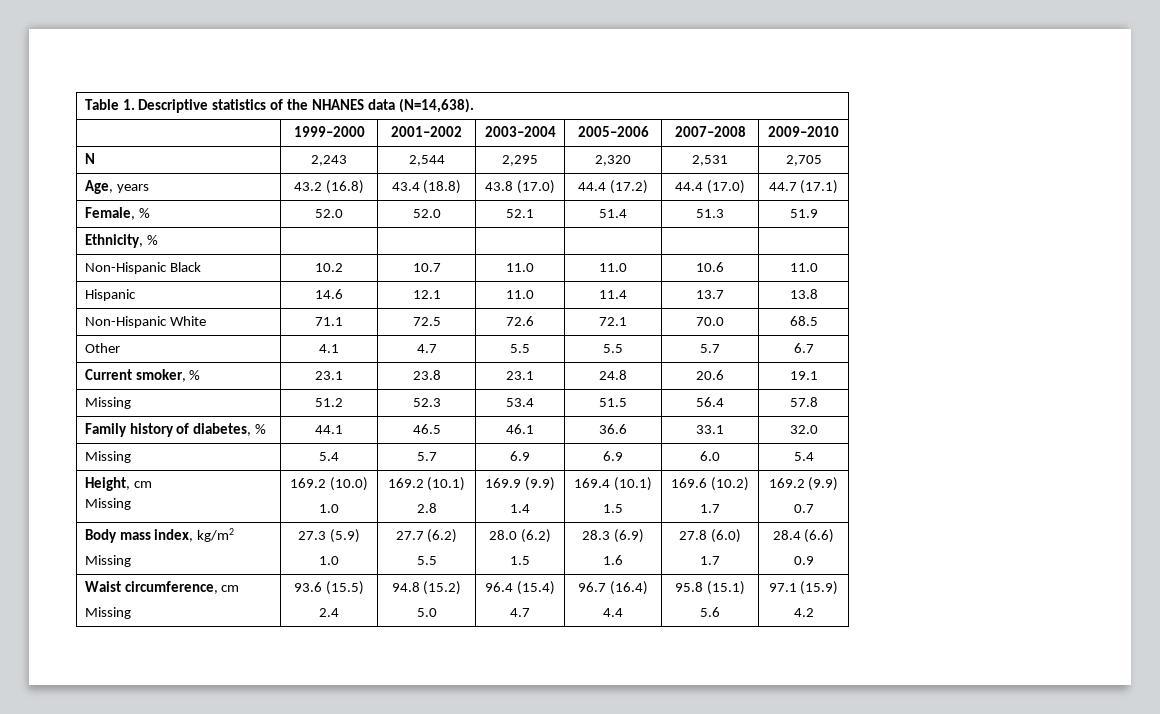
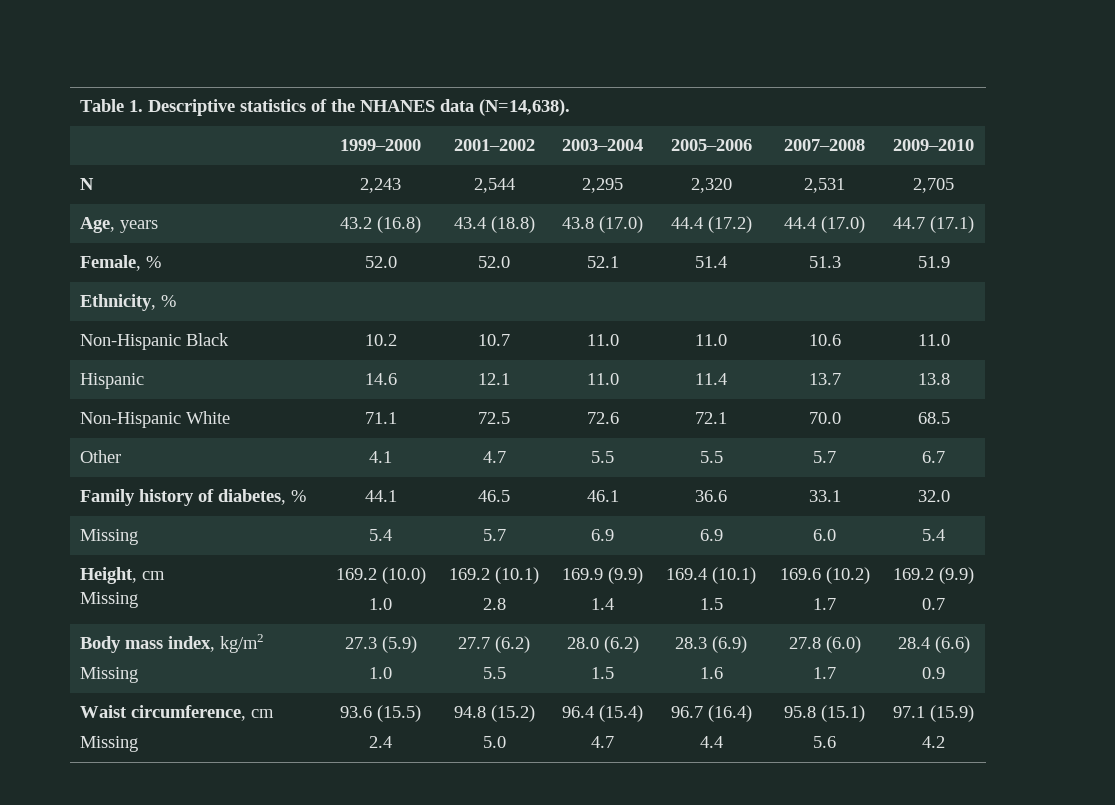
[84,369,201,382] [315,371,343,380] [412,370,441,380] [506,371,534,380] [599,370,627,380] [696,370,724,380] [789,371,818,380] [84,397,131,409] [315,398,343,407] [412,398,441,407] [506,398,534,407] [599,398,627,407] [696,397,724,407] [789,397,818,407] // Current smoker, % | 23.1 | 23.8 | 23.1 | 24.8 | 20.6 | 19.1 // Missing | 51.2 | 52.3 | 53.4 | 51.5 | 56.4 | 57.8 -> (945, 457) none

